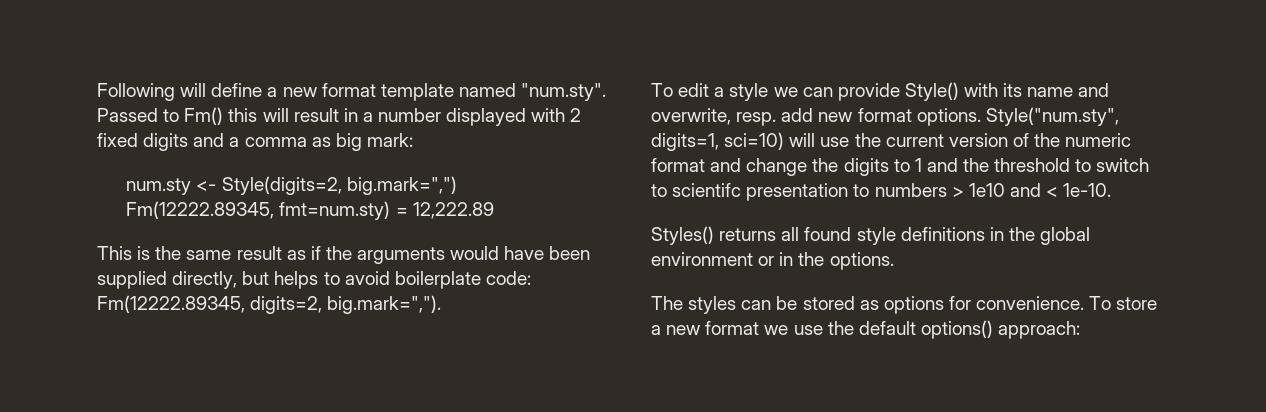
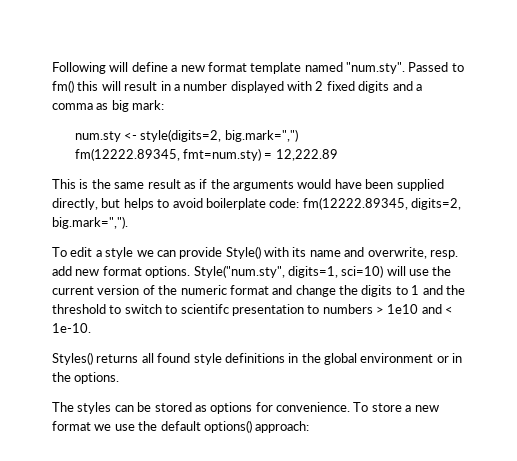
[184,107,224,125] Fm() -> [52,80,74,93] fm()
[221,176,342,195] Style(digits=2, -> [140,129,222,142] style(digits=2,
[126,201,275,219] Fm(12222.89345, -> [74,148,180,161] fm(12222.89345,
[97,295,245,313] Fm(12222.89345, -> [302,197,408,210] fm(12222.89345,

